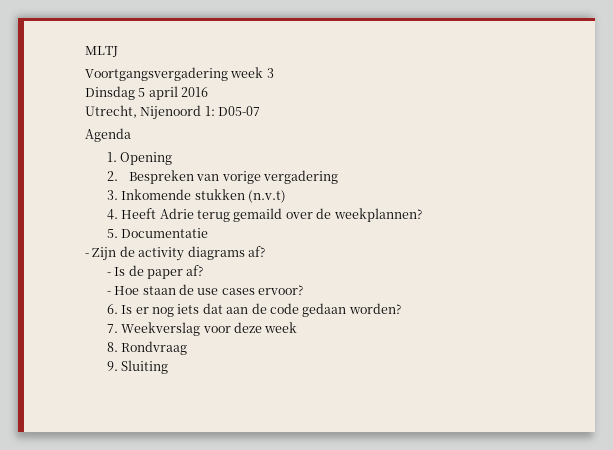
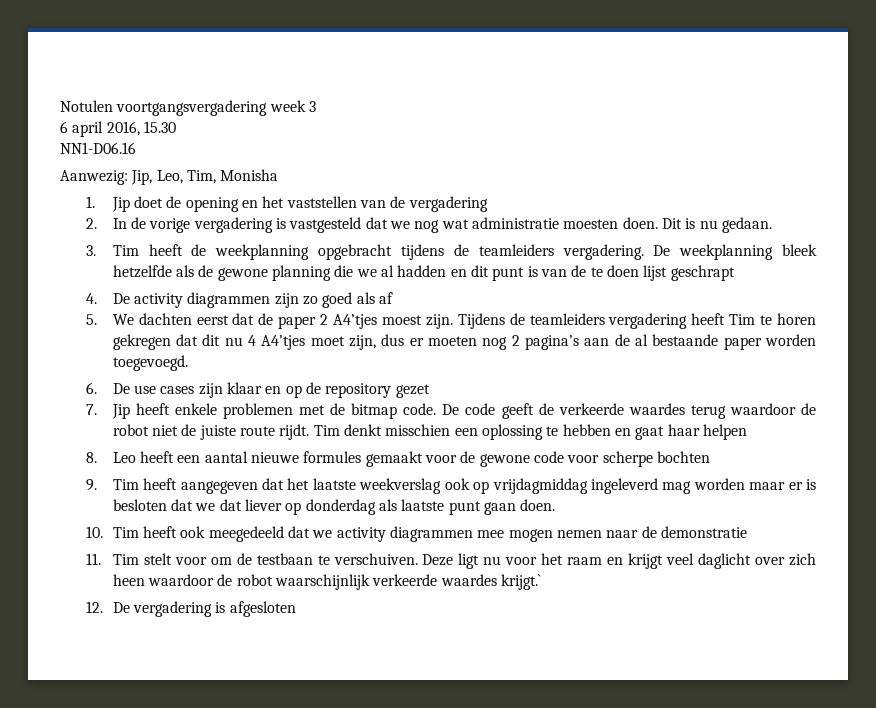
[85,46,118,57] [85,67,228,81] MLTJ // Voortgangsvergadering -> [60,100,268,116] Notulen voortgangsvergadering
[85,86,209,100] [85,105,261,120] [85,128,131,142] [106,152,173,165] Dinsdag 5 april 2016 // Utrecht, Nijenoord 1: D05-07 // Agenda // 1. Opening -> [60,121,176,137] [60,142,136,154] [60,169,279,185] [86,196,488,212] 6 april 2016, 15.30 // NN1-D06.16 // Aanwezig: Jip, Leo, Tim, Monisha // 1. Jip doet de opening en het vaststellen van de vergadering
[128,170,220,184] Bespreken van -> [112,217,147,229] In de
[106,189,287,203] [106,208,422,222] [106,228,209,238] [85,246,265,261] [106,265,204,279] [106,284,304,295] [106,303,401,317] [106,322,298,336] [106,341,188,355] [106,360,169,374] // 3. Inkomende stukken (n.v.t) // 4. Heeft Adrie terug gemaild over de weekplannen? // 5. Documentatie // - Zijn de activity diagrams af? // - Is de paper af? // - Hoe staan de use cases ervoor? // 6. Is er nog iets dat aan de code gedaan worden? // 7. Weekverslag voor deze week // 8. Rondvraag // 9. Sluiting -> [276,217,772,233] [86,244,817,260] [112,265,735,281] [86,292,394,308] [86,313,817,329] [112,334,816,350] [112,355,188,371] [86,382,430,398] [86,403,816,419] [112,424,747,440] [86,451,710,467] [86,478,816,494] [112,499,556,515] [86,526,747,542] [86,553,816,569] [112,574,542,590] [86,601,296,617] is vastgesteld dat we nog wat administratie moesten doen. Dit is nu gedaan. // 3. Tim heeft de weekplanning opgebracht tijdens de teamleiders vergadering. De weekplanning bleek hetzelfde als de gewone planning die we al hadden en dit punt is van de te doen lijst geschrapt // 4. De activity diagrammen zijn zo goed als af // 5. We dachten eerst dat de paper 2 A4’tjes moest zijn. Tijdens de teamleiders vergadering heeft Tim te horen gekregen dat dit nu 4 A4’tjes moet zijn, dus er moeten nog 2 pagina’s aan de al bestaande paper worden toegevoegd. // 6. De use cases zijn klaar en op de repository gezet // 7. Jip heeft enkele problemen met de bitmap code. De code geeft de verkeerde waardes terug waardoor de robot niet de juiste route rijdt. Tim denkt misschien een oplossing te hebben en gaat haar helpen // 8. Leo heeft een aantal nieuwe formules gemaakt voor de gewone code voor scherpe bochten // 9. Tim heeft aangegeven dat het laatste weekverslag ook op vrijdagmiddag ingeleverd mag worden maar er is besloten dat we dat liever op donderdag als laatste punt gaan doen. // 10. Tim heeft ook meegedeeld dat we activity diagrammen mee mogen nemen naar de demonstratie // 11. Tim stelt voor om de testbaan te verschuiven. Deze ligt nu voor het raam en krijgt veel daglicht over zich heen waardoor de robot waarschijnlijk verkeerde waardes krijgt.` // 12. De vergadering is afgesloten

